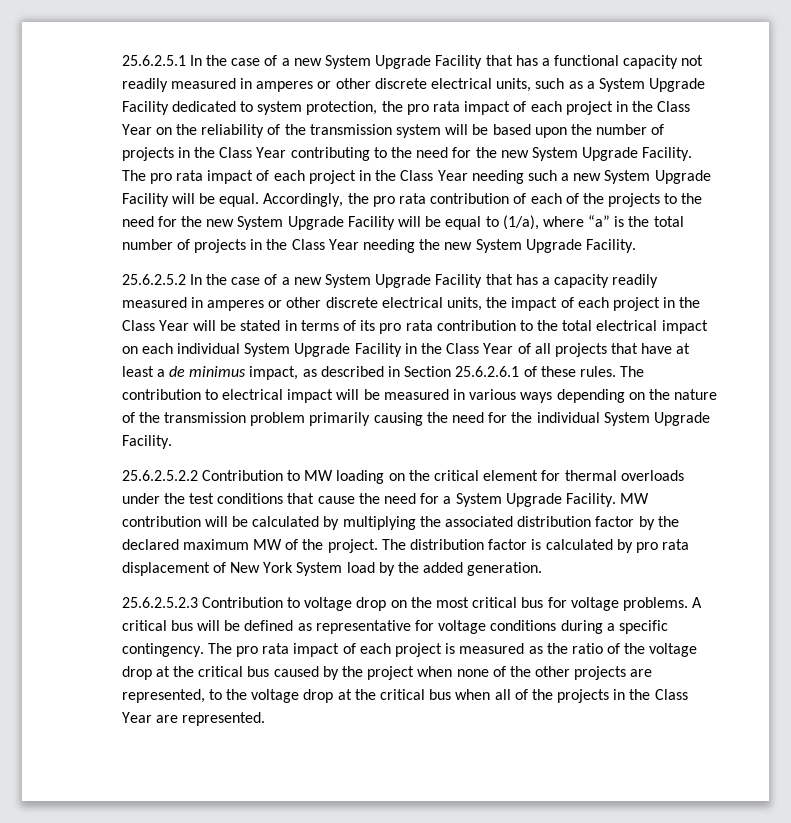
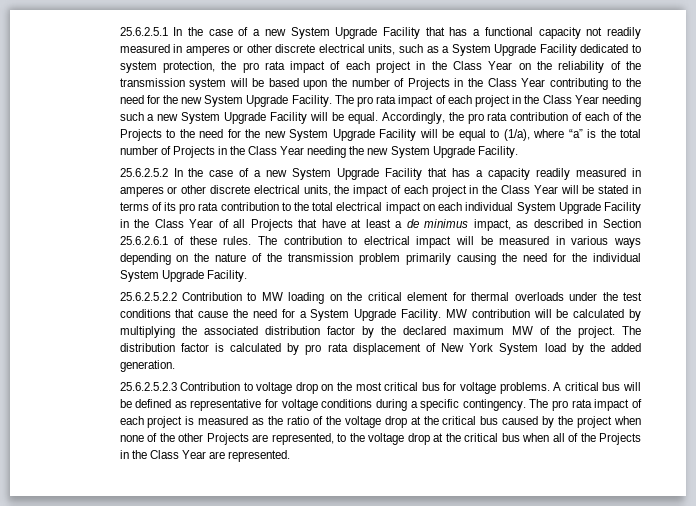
[121,147,174,161] projects -> [407,78,450,90] Projects
[608,193,661,207] projects -> [119,129,162,141] Projects
[194,239,247,253] projects -> [172,146,215,158] Projects
[554,343,607,357] projects -> [250,219,293,231] Projects
[574,666,627,680] projects -> [206,433,249,445] Projects
[557,689,610,703] projects -> [598,433,641,445] Projects

